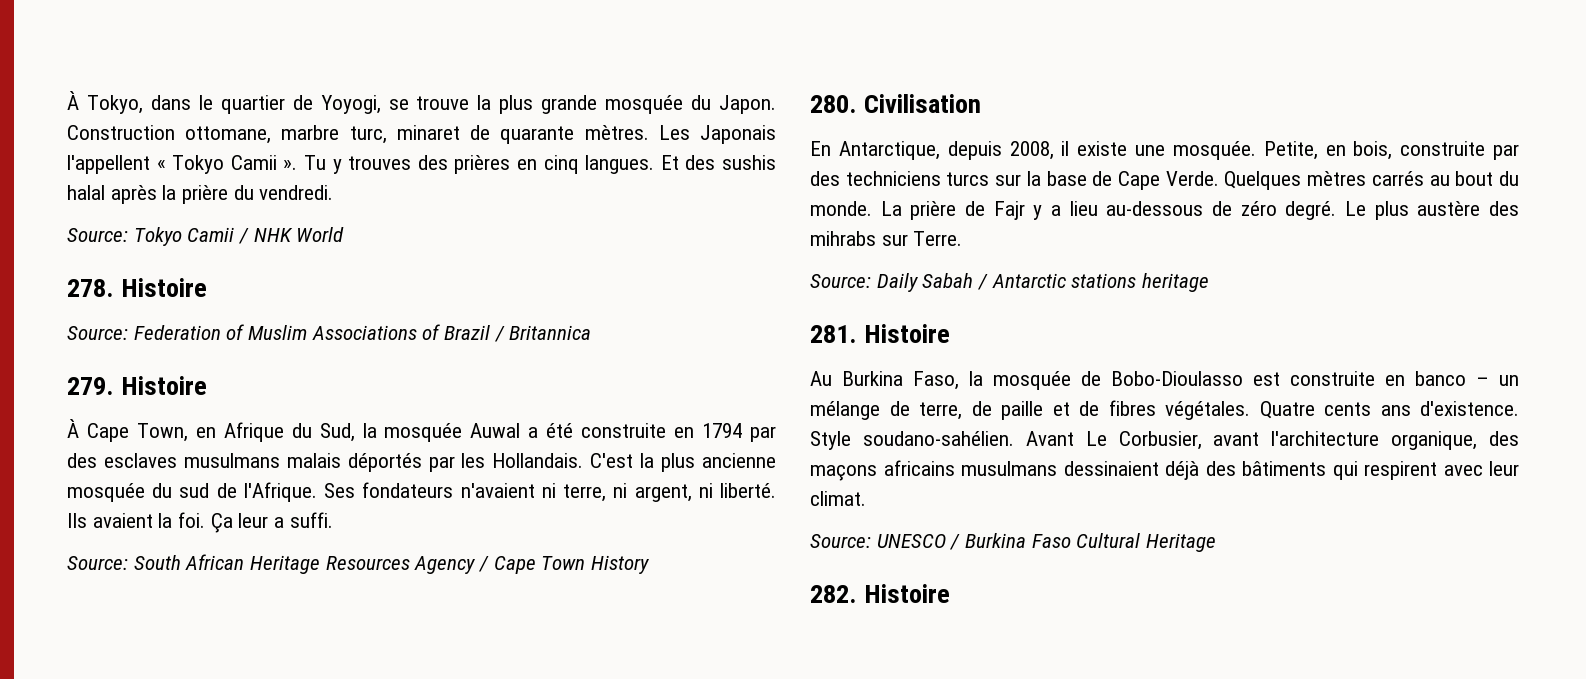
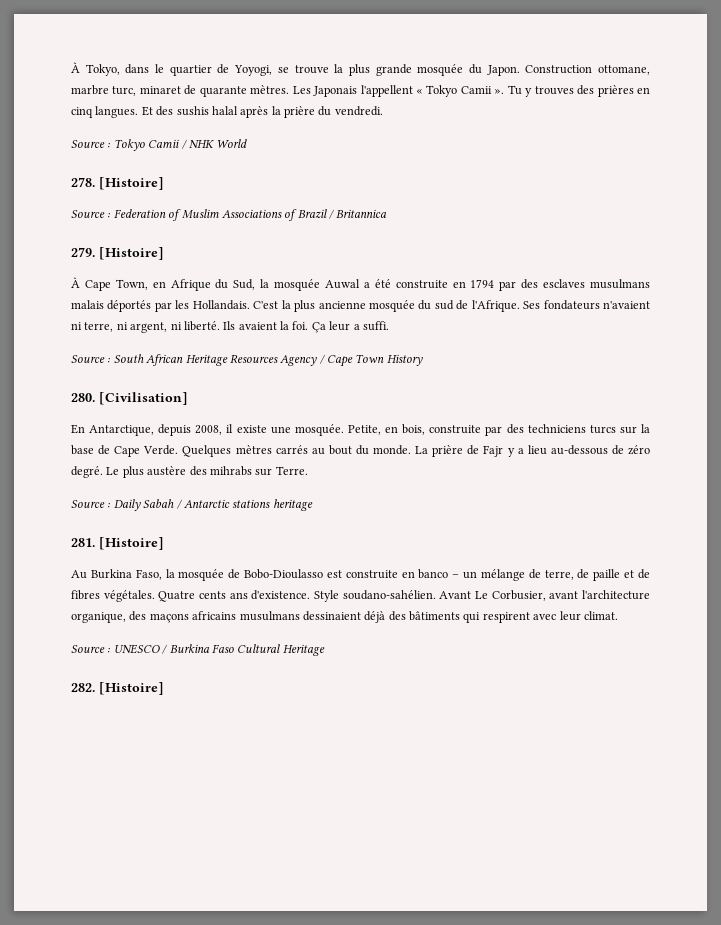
[67,228,128,242] Source: -> [71,140,111,148] Source :
[121,278,208,297] [67,326,128,340] Histoire // Source: -> [99,177,164,190] [71,210,111,218] [Histoire] // Source :
[121,376,208,395] Histoire -> [99,247,164,260] [Histoire]
[67,556,128,570] Source: -> [71,355,111,363] Source :
[864,94,982,113] Civilisation -> [99,392,188,405] [Civilisation]
[810,274,871,288] Source: -> [71,500,111,508] Source :
[864,324,951,343] Histoire -> [99,537,164,550] [Histoire]
[810,534,871,548] Source: -> [71,645,111,653] Source :
[864,584,951,603] Histoire -> [99,682,164,695] [Histoire]

